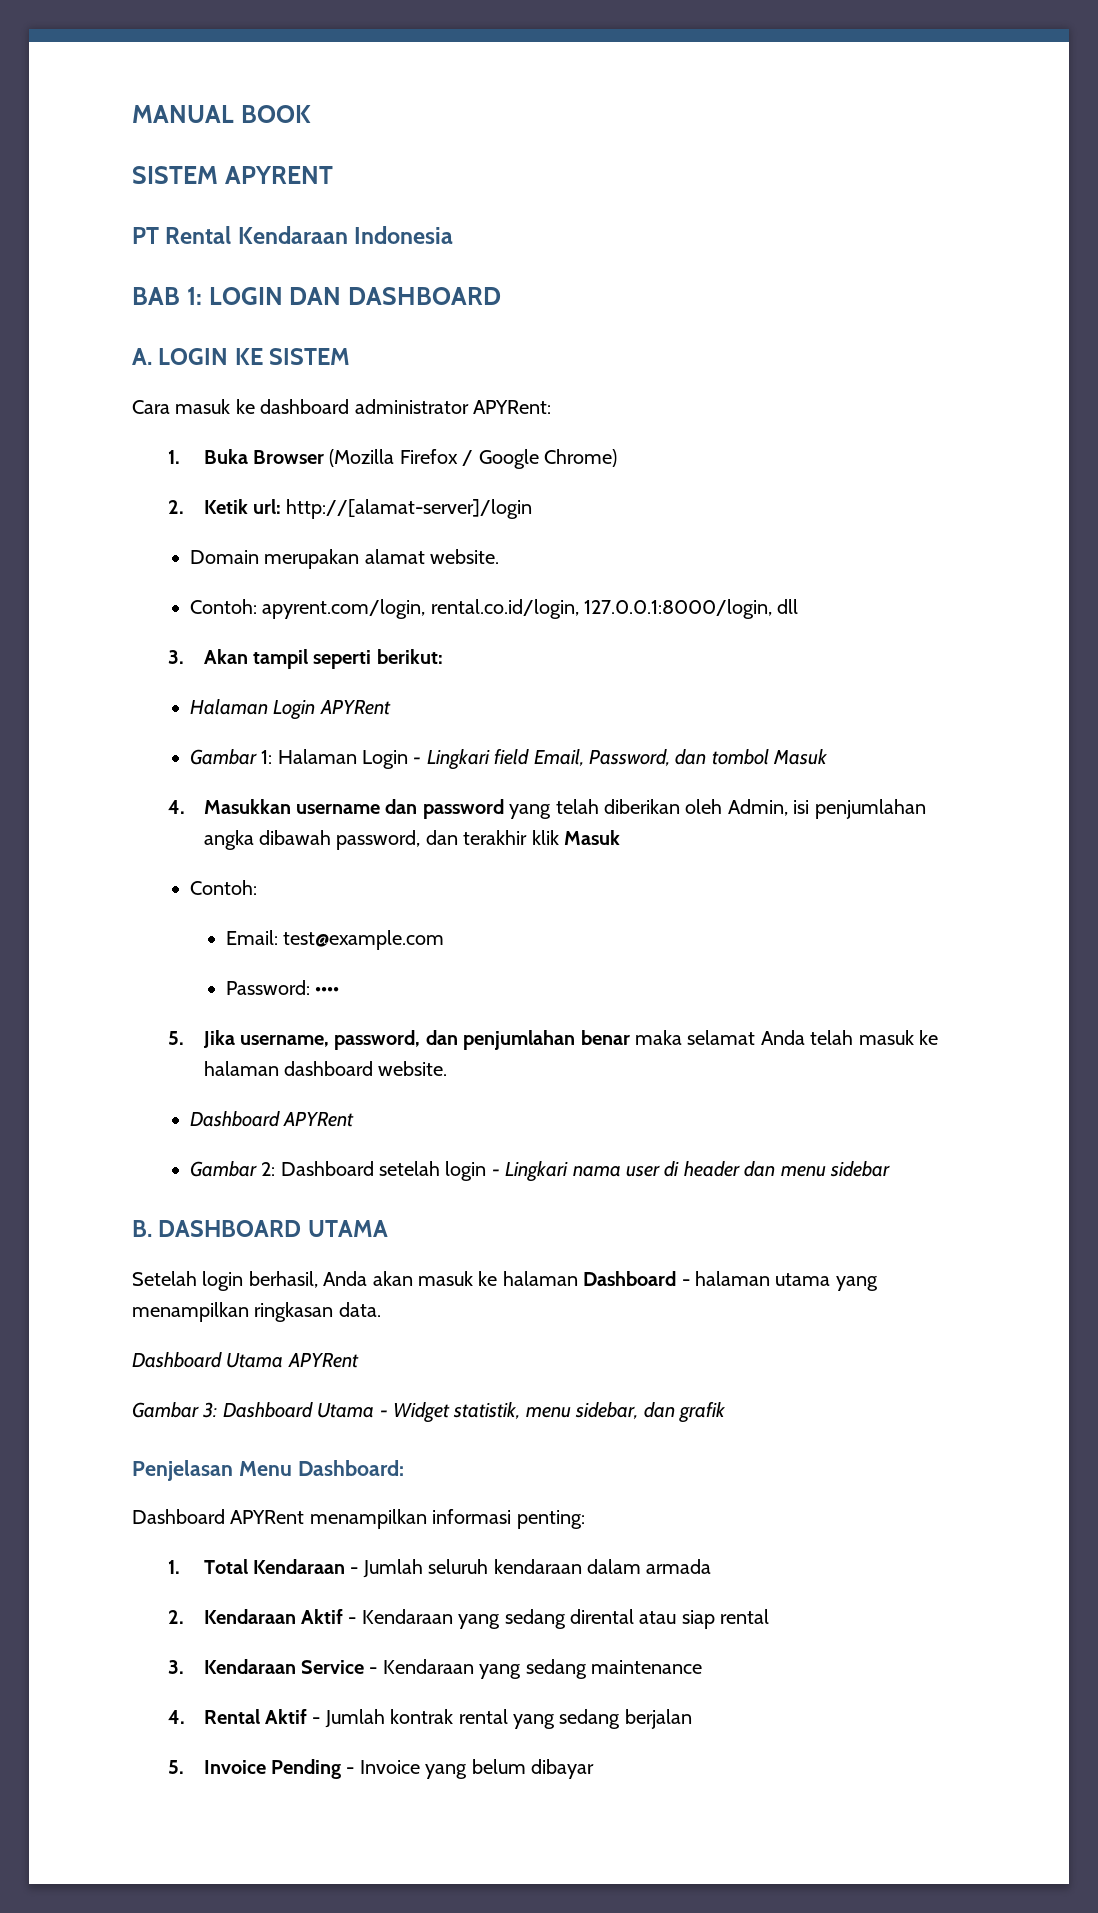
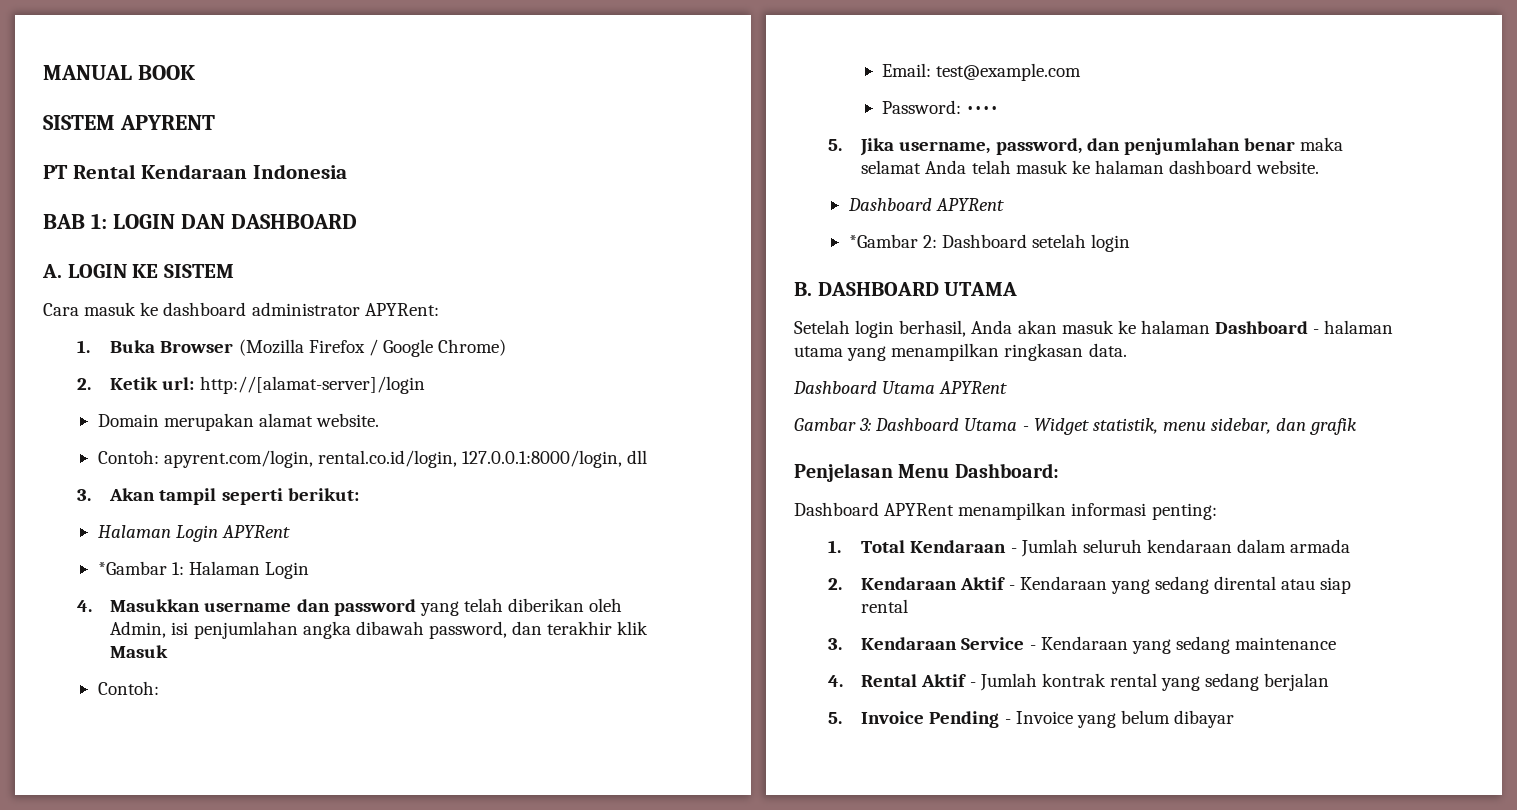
[189,749,257,765] Gambar -> [97,561,167,575] *Gambar
[413,749,829,770] - Lingkari field Email, Password, dan tombol Masuk -> (309, 570) none
[189,1161,257,1177] Gambar -> [848,234,918,248] *Gambar
[491,1161,890,1182] - Lingkari nama user di header dan menu sidebar -> (1131, 243) none

